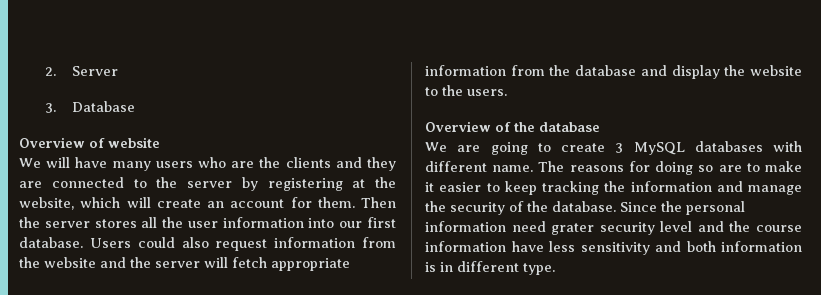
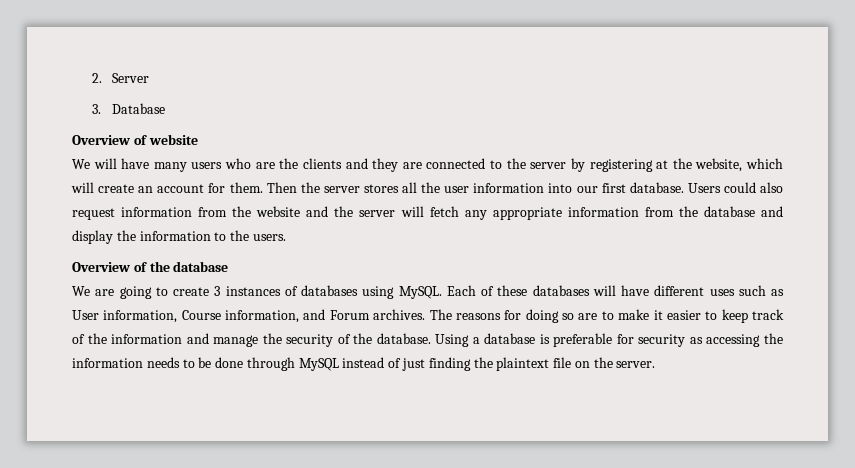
(267, 262) none -> [464,210,487,220] any
[750,65,802,76] website -> [139,231,211,241] information
[633,141,802,155] [425,161,534,172] MySQL databases with different name. -> [225,285,784,299] [72,309,426,323] instances of databases using MySQL. Each of these databases will have different uses such as User information, Course information, and Forum archives.
[542,181,599,195] tracking -> [751,309,784,320] [72,334,85,344] track of
[620,201,745,215] [425,221,802,235] [425,241,802,255] [425,261,555,275] Since the personal information need grater security level and the course information have less sensitivity and both information is in different type. -> [435,333,783,347] [72,357,656,371] Using a database is preferable for security as accessing the information needs to be done through MySQL instead of just finding the plaintext file on the server.

